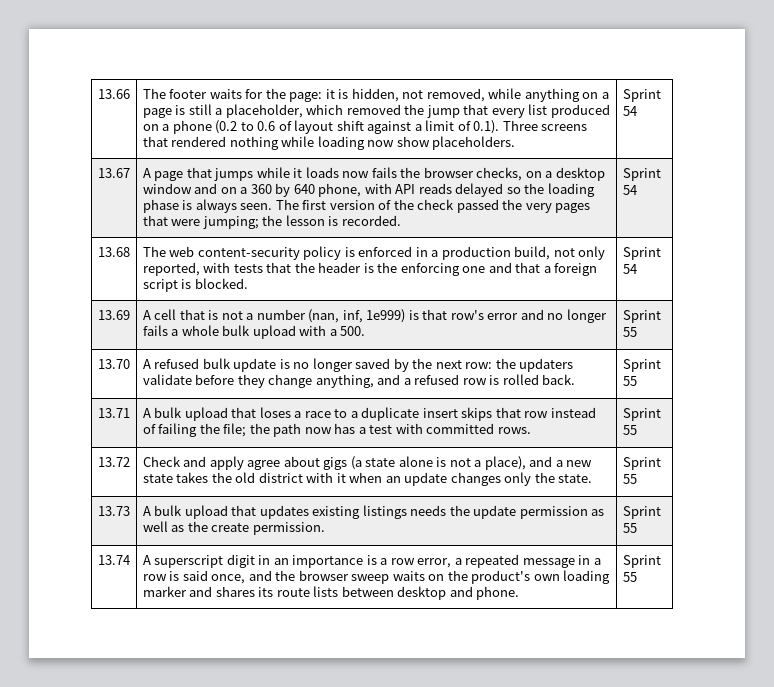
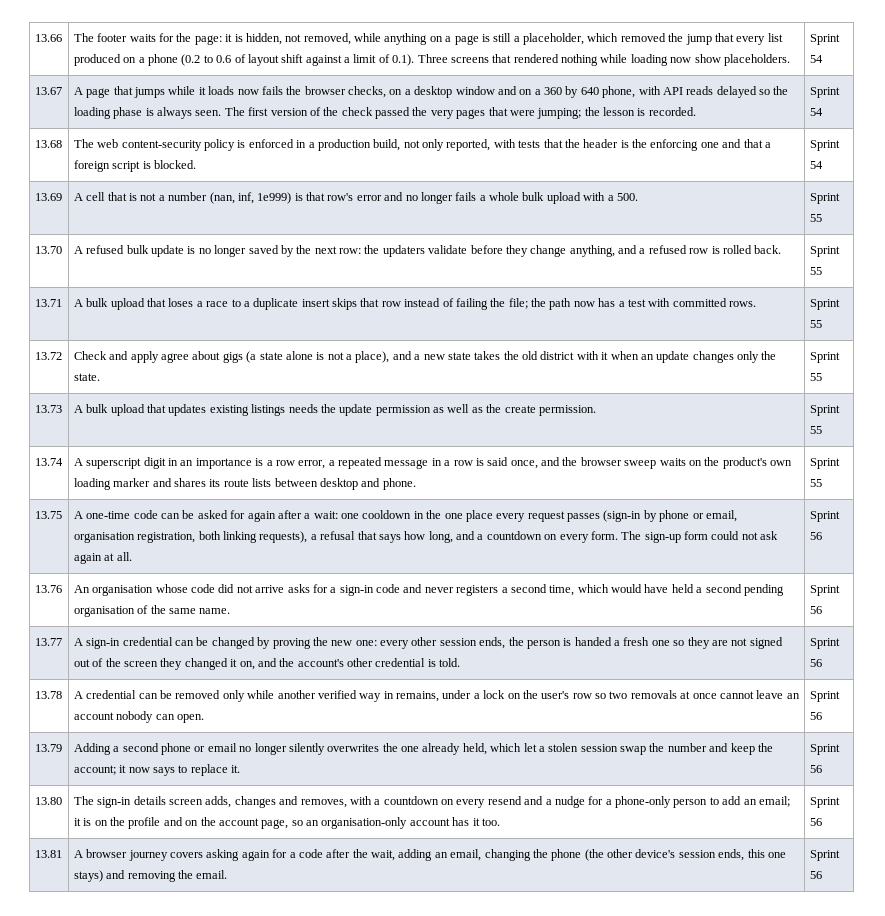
(637, 577) none -> [34,511,62,519] [73,510,737,522] [73,531,779,543] [73,552,132,564] [809,511,840,522] [809,532,822,540] [34,585,62,593] [73,584,784,596] [73,605,231,617] [809,585,840,596] [809,606,822,614] [34,638,62,646] [73,637,783,649] [73,658,461,670] [809,638,840,649] [809,659,822,667] [34,691,62,699] [73,690,800,702] [73,711,205,723] [809,691,840,702] [809,712,822,720] [34,744,62,752] [73,743,773,755] [73,764,241,776] [809,744,840,755] [809,765,822,773] [34,797,62,805] [73,796,790,808] [73,817,500,829] [809,797,840,808] [809,818,822,826] [34,850,62,858] [73,849,786,861] [73,870,228,882] [809,850,840,861] [809,871,822,879] // 13.75 | A one-time code can be asked for again after a wait: one cooldown in the one place every request passes (sign-in by phone or email, organisation registration, both linking requests), a refusal that says how long, and a countdown on every form. The sign-up form could not ask again at all. | Sprint 56 // 13.76 | An organisation whose code did not arrive asks for a sign-in code and never registers a second time, which would have held a second pending organisation of the same name. | Sprint 56 // 13.77 | A sign-in credential can be changed by proving the new one: every other session ends, the person is handed a fresh one so they are not signed out of the screen they changed it on, and the account's other credential is told. | Sprint 56 // 13.78 | A credential can be removed only while another verified way in remains, under a lock on the user's row so two removals at once cannot leave an account nobody can open. | Sprint 56 // 13.79 | Adding a second phone or email no longer silently overwrites the one already held, which let a stolen session swap the number and keep the account; it now says to replace it. | Sprint 56 // 13.80 | The sign-in details screen adds, changes and removes, with a countdown on every resend and a nudge for a phone-only person to add an email; it is on the profile and on the account page, so an organisation-only account has it too. | Sprint 56 // 13.81 | A browser journey covers asking again for a code after the wait, adding an email, changing the phone (the other device's session ends, this one stays) and removing the email. | Sprint 56

